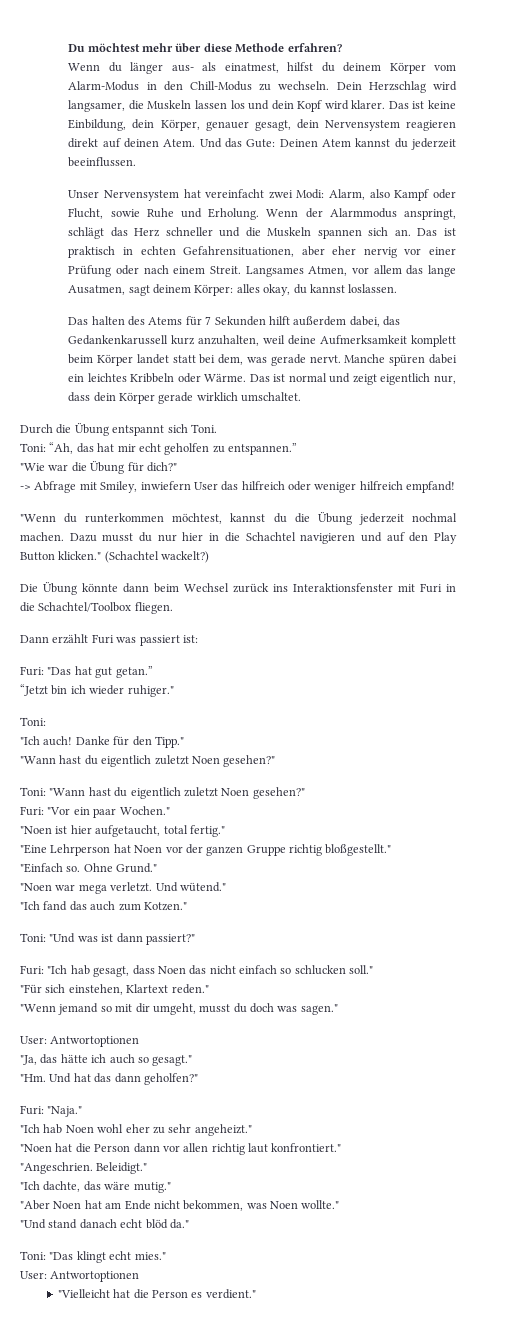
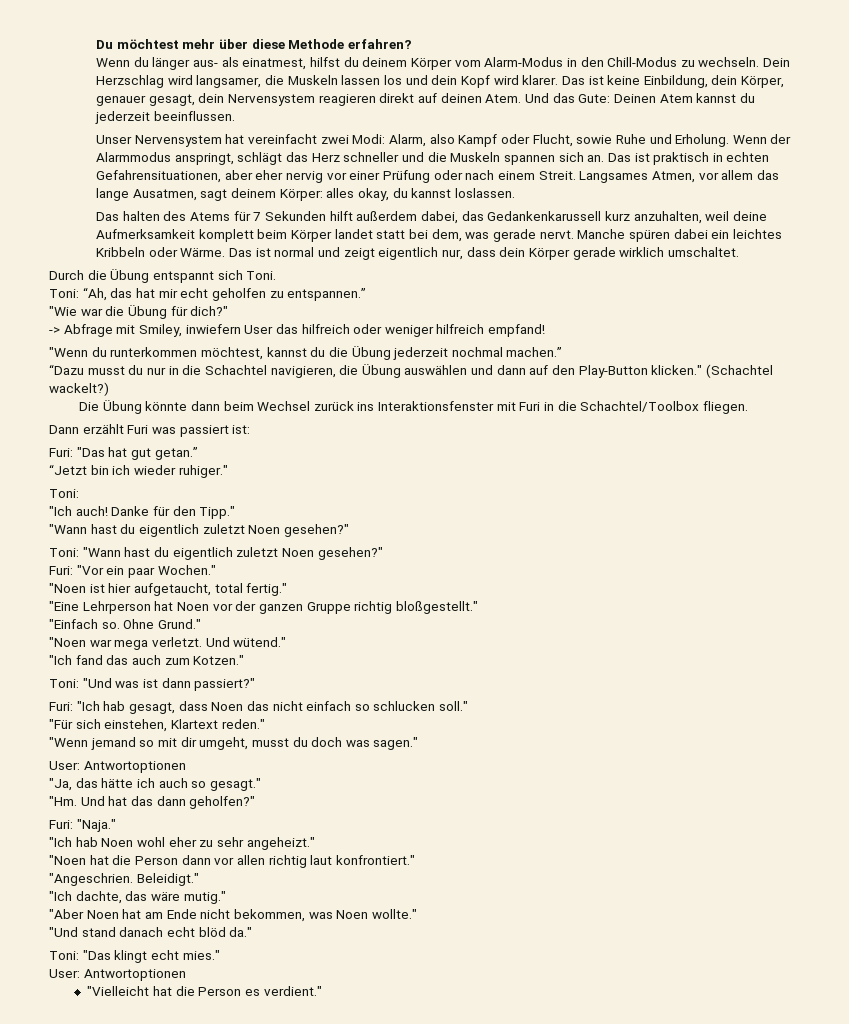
[20,532,97,542] machen. Dazu -> [506,347,563,357] [49,364,84,375] machen.” // “Dazu
[182,532,204,541] hier -> (166, 371) none
[300,532,457,544] [20,552,55,561] navigieren und auf den Play Button -> [270,364,648,378] navigieren, die Übung auswählen und dann auf den Play-Button

